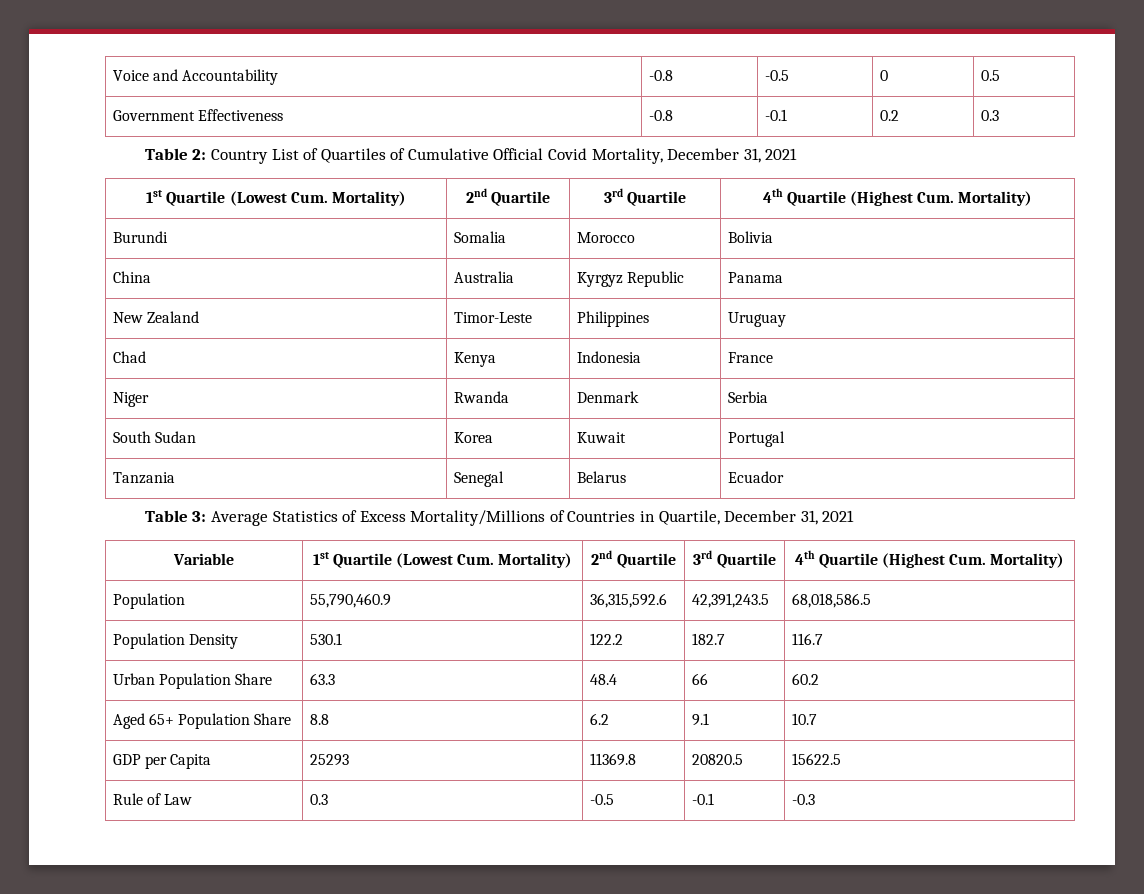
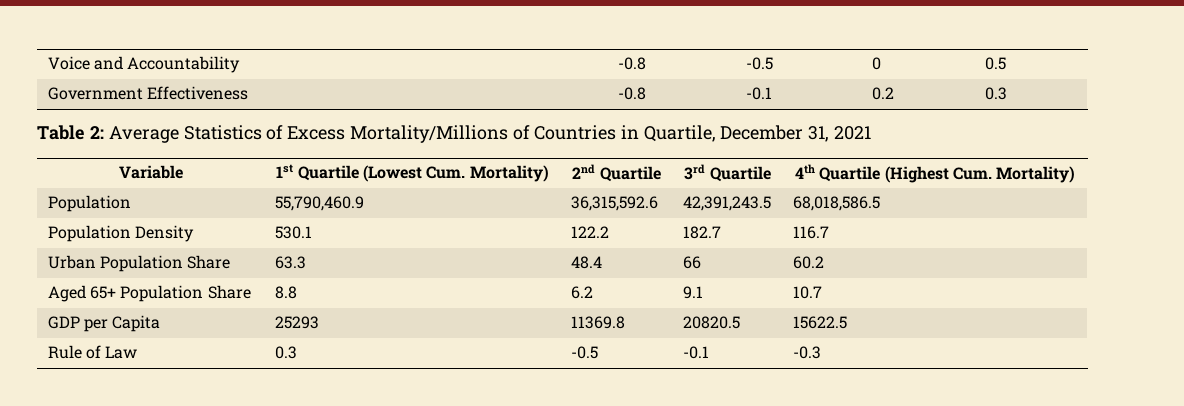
[210,148,798,164] [146,190,406,206] [465,188,551,206] [603,188,687,206] [762,188,1033,206] [112,231,168,243] [453,231,506,243] [576,232,635,243] [727,231,773,243] [112,271,151,283] [453,271,514,283] [576,271,684,287] [727,272,783,283] [112,311,199,323] [453,312,532,323] [576,311,649,327] [727,312,786,327] [112,351,146,363] [453,352,496,367] [576,351,641,363] [727,352,773,363] [112,392,149,407] [453,391,509,403] [576,391,639,403] [727,391,768,403] [112,431,196,443] [453,432,493,443] [576,432,626,443] [727,431,785,447] [112,472,175,484] [453,471,504,487] [576,471,626,483] [727,471,784,483] [144,510,207,522] Country List of Quartiles of Cumulative Official Covid Mortality, December 31, 2021 // 1st Quartile (Lowest Cum. Mortality) | 2nd Quartile | 3rd Quartile | 4th Quartile (Highest Cum. Mortality) // Burundi | Somalia | Morocco | Bolivia // China | Australia | Kyrgyz Republic | Panama // New Zealand | Timor-Leste | Philippines | Uruguay // Chad | Kenya | Indonesia | France // Niger | Rwanda | Denmark | Serbia // South Sudan | Korea | Kuwait | Portugal // Tanzania | Senegal | Belarus | Ecuador // Table 3: -> (104, 132) none

